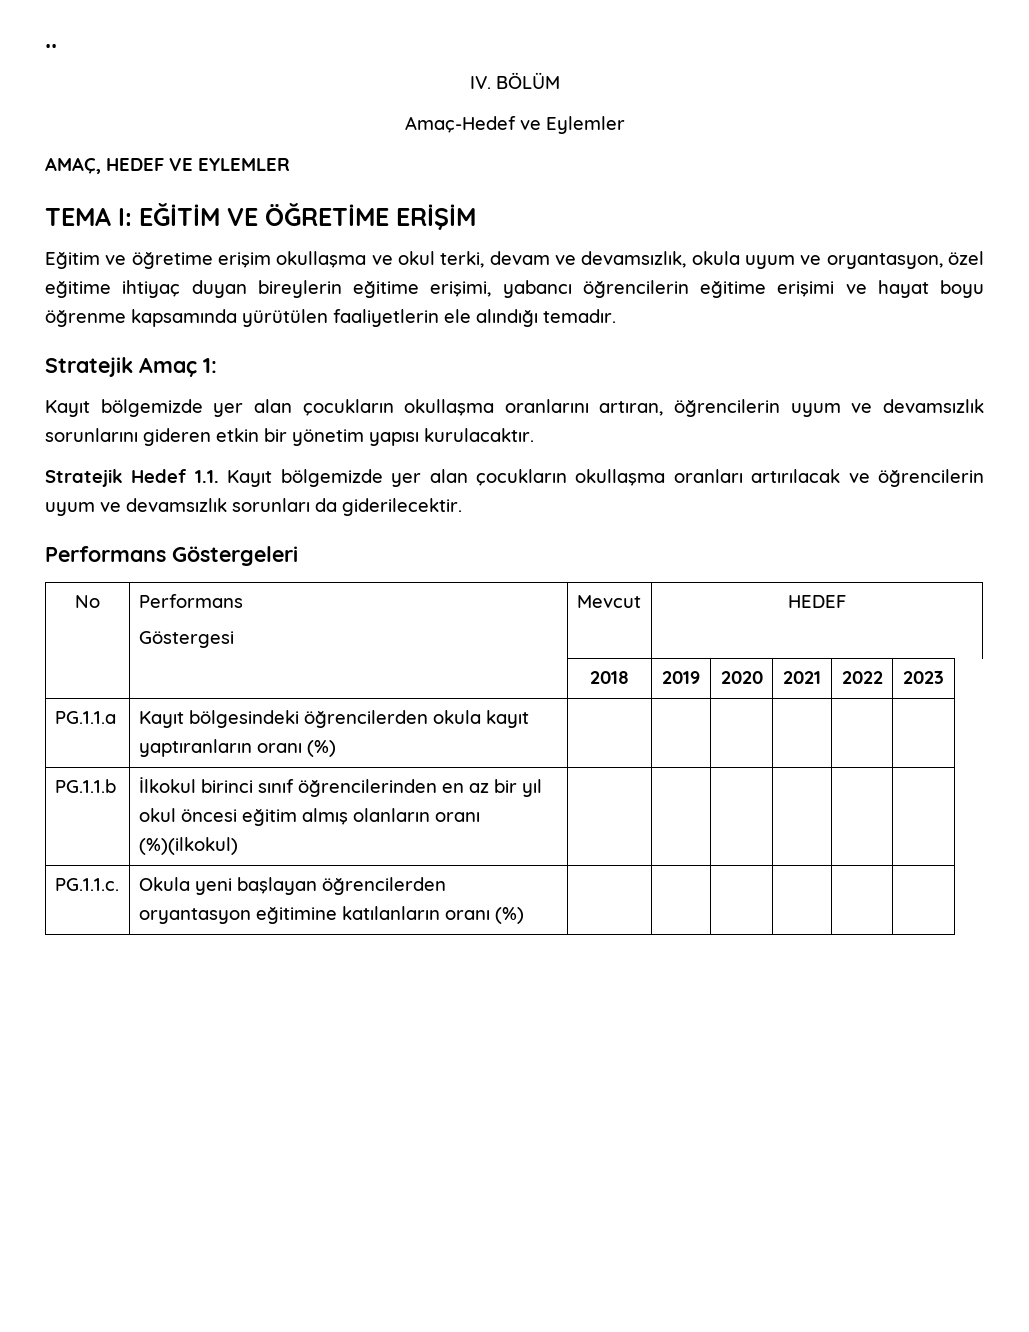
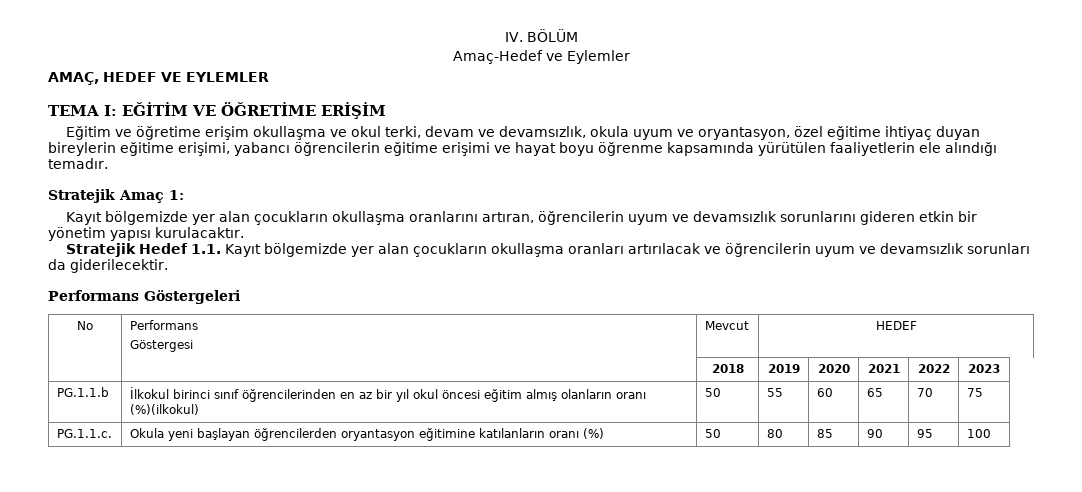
[45,44,57,48] .. // -> (504, 37) none
[54,711,116,724] [138,710,529,728] [138,739,336,757] // PG.1.1.a | Kayıt bölgesindeki öğrencilerden okula kayıt yaptıranların oranı (%) | | | | | | -> (1000, 368) none
(238, 846) | | | | | -> [704,388,721,397] [766,388,783,397] [816,388,833,397] [866,388,883,397] [916,388,933,397] [966,388,983,397] 50 | 55 | 60 | 65 | 70 | 75
(524, 915) | | | | | -> [704,429,721,438] [766,429,783,438] [816,429,833,438] [866,429,883,438] [916,429,933,438] [966,429,991,438] 50 | 80 | 85 | 90 | 95 | 100

